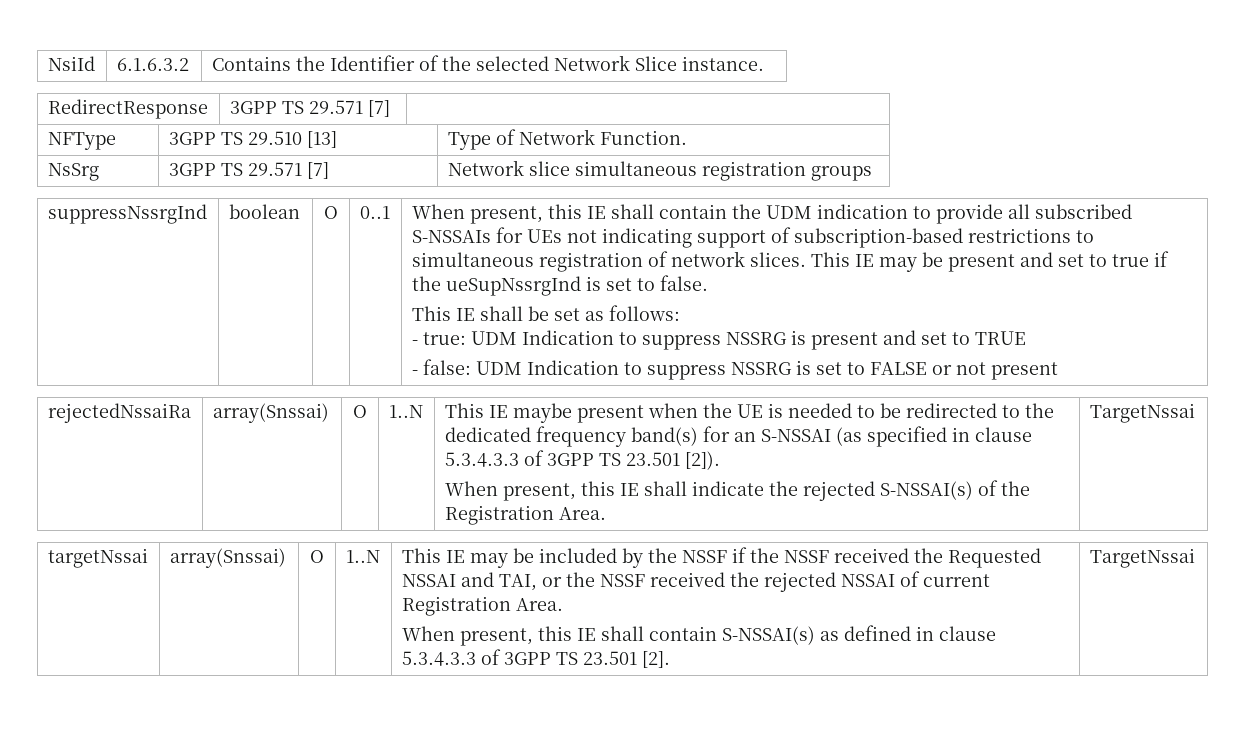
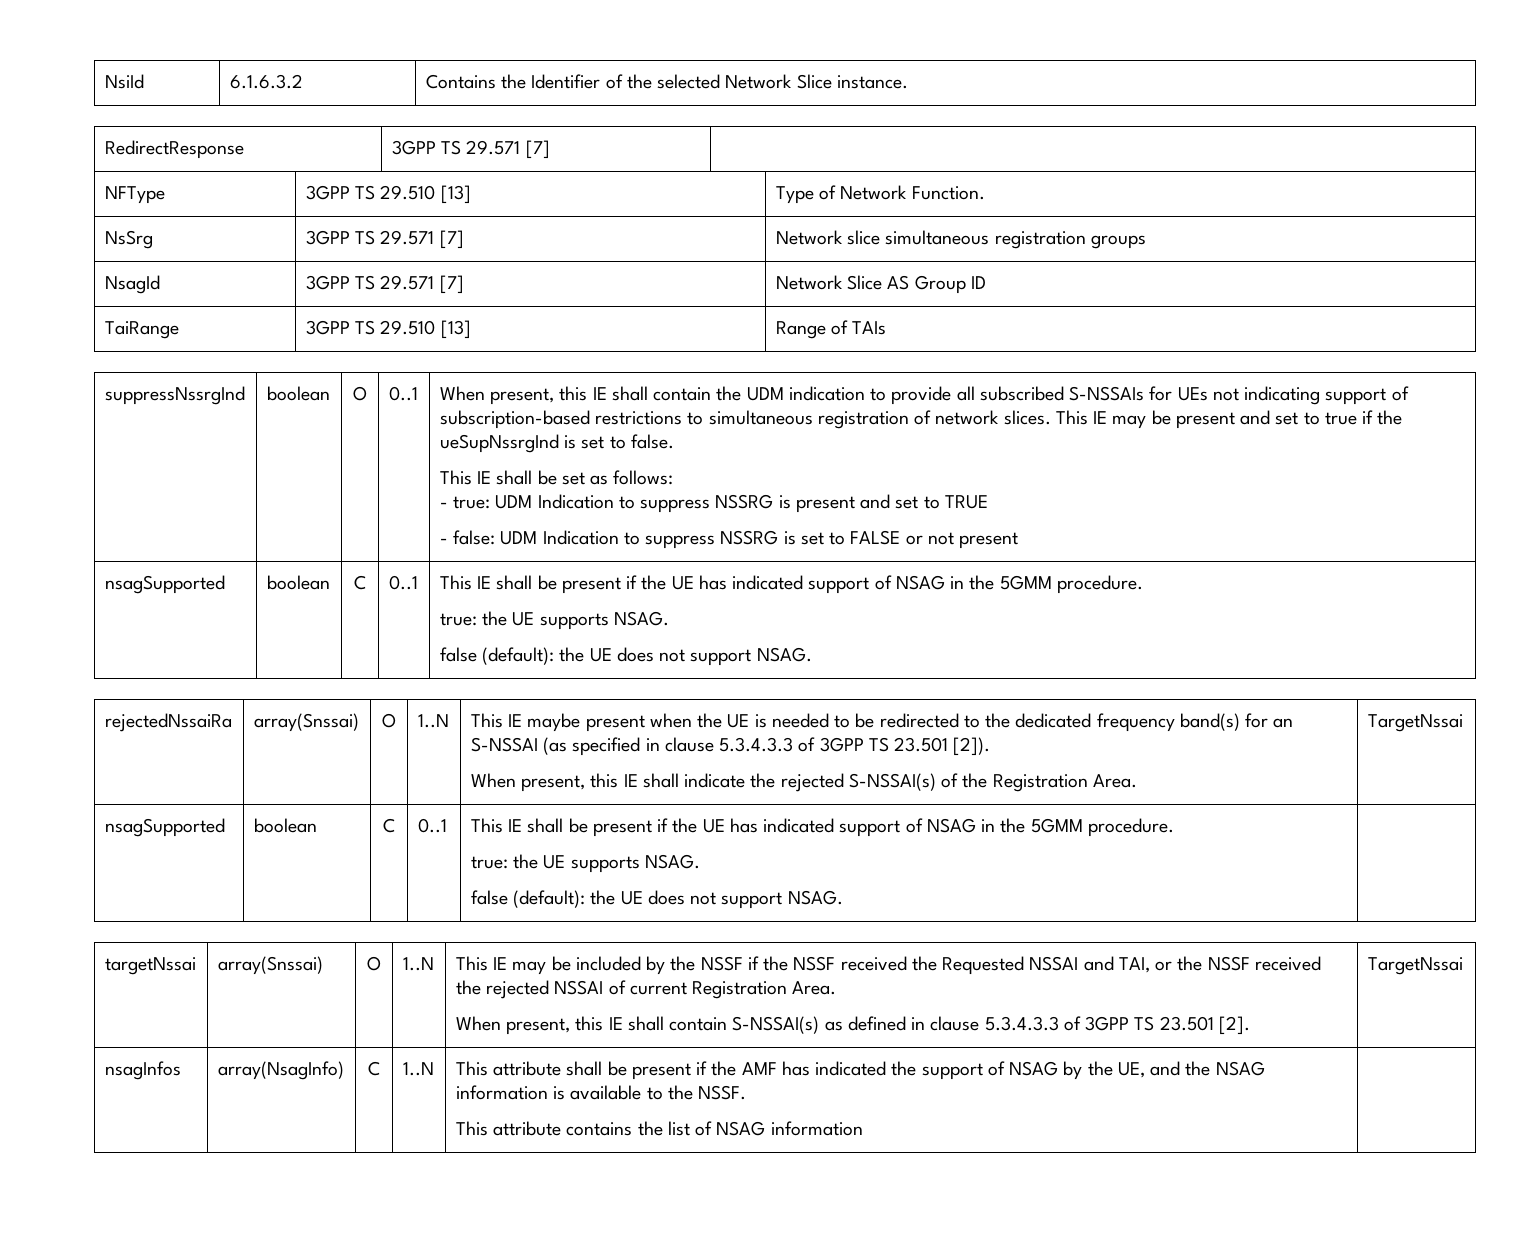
(872, 173) none -> [104,275,160,294] [305,275,464,294] [775,275,986,294] [104,321,179,339] [305,320,471,339] [775,320,887,339] // NsagId | 3GPP TS 29.571 [7] | Network Slice AS Group ID // TaiRange | 3GPP TS 29.510 [13] | Range of TAIs
(1058, 371) none -> [104,575,225,594] [266,575,330,590] [354,575,366,590] [388,575,418,590] [439,575,1143,594] [439,611,669,630] [439,647,812,666] // nsagSupported | boolean | C | 0..1 | This IE shall be present if the UE has indicated support of NSAG in the 5GMM procedure. // true: the UE supports NSAG. // false (default): the UE does not support NSAG.
(1195, 413) none -> [104,818,225,837] [253,818,317,833] [383,818,395,833] [417,818,447,833] [470,818,1174,837] [470,854,700,873] [470,890,843,909] // nsagSupported | boolean | C | 0..1 | This IE shall be present if the UE has indicated support of NSAG in the 5GMM procedure. // true: the UE supports NSAG. // false (default): the UE does not support NSAG. |
(1195, 558) none -> [104,1061,181,1080] [217,1061,344,1080] [368,1061,380,1076] [402,1062,434,1076] [455,1061,1265,1080] [455,1085,747,1100] [455,1121,863,1136] // nsagInfos | array(NsagInfo) | C | 1..N | This attribute shall be present if the AMF has indicated the support of NSAG by the UE, and the NSAG information is available to the NSSF. // This attribute contains the list of NSAG information |

